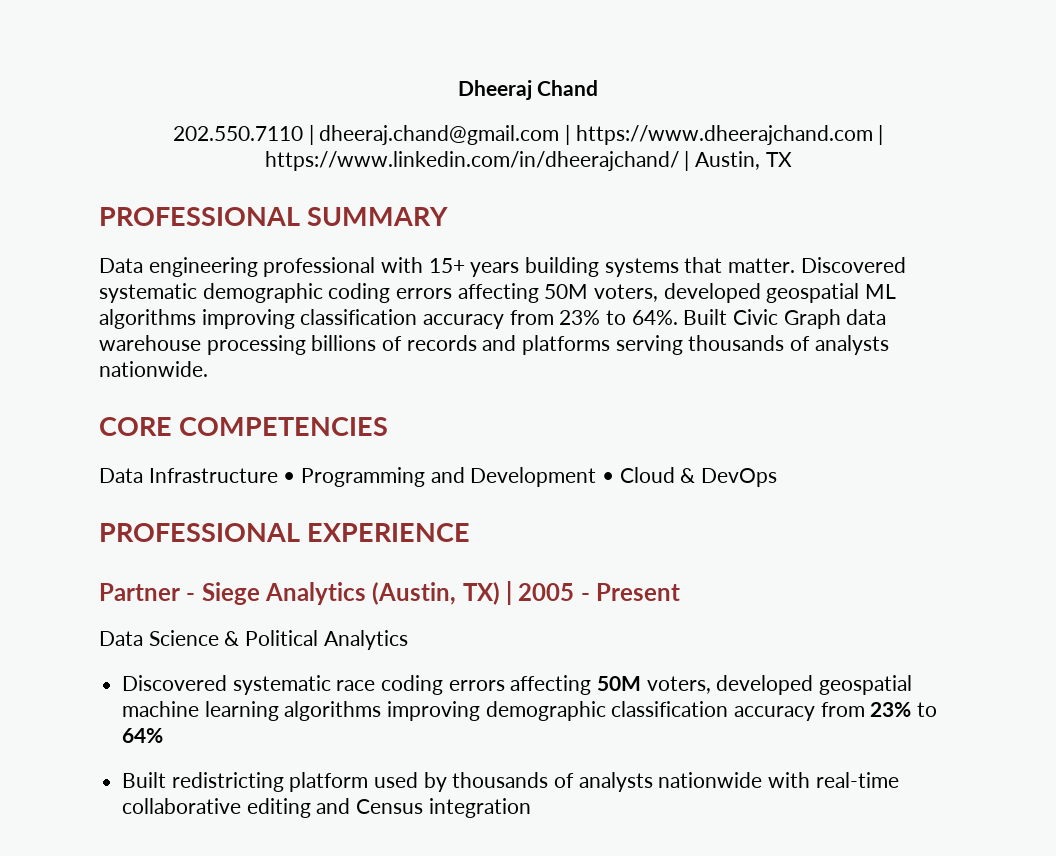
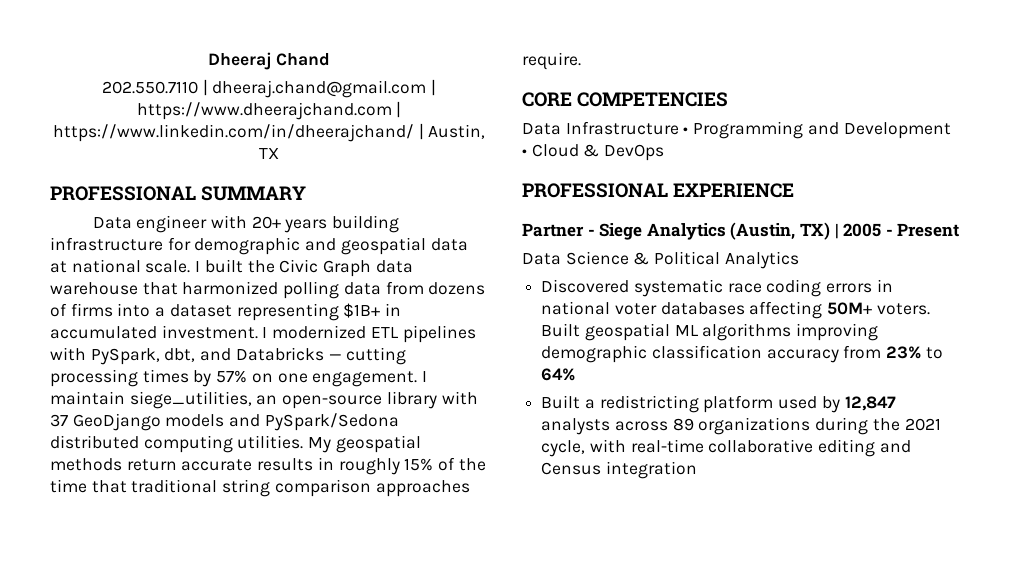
[148,257,906,277] [99,283,897,303] [99,309,887,329] [99,335,889,355] [99,361,208,377] engineering professional with 15+ years building systems that matter. Discovered systematic demographic coding errors affecting 50M voters, developed geospatial ML algorithms improving classification accuracy from 23% to 64%. Built Civic Graph data warehouse processing billions of records and platforms serving thousands of analysts nationwide. -> [136,215,400,233] [50,237,468,255] [50,259,413,277] [50,281,486,299] [50,303,402,321] [50,325,476,343] [50,347,407,365] [50,369,428,387] [50,391,478,409] [50,413,399,431] [50,435,421,453] [50,457,486,475] [50,479,470,497] [522,52,581,70] engineer with 20+ years building infrastructure for demographic and geospatial data at national scale. I built the Civic Graph data warehouse that harmonized polling data from dozens of firms into a dataset representing $1B+ in accumulated investment. I modernized ETL pipelines with PySpark, dbt, and Databricks — cutting processing times by 57% on one engagement. I maintain siege_utilities, an open-source library with 37 GeoDjango models and PySpark/Sedona distributed computing utilities. My geospatial methods return accurate results in roughly 15% of the time that traditional string comparison approaches require.
[510,675,913,695] [122,701,279,721] affecting 50M voters, developed geospatial machine learning -> [876,279,893,292] [541,301,930,319] [541,323,699,341] in national voter databases affecting 50M+ voters. Built geospatial ML
(167, 780) none -> [584,399,595,409] a
[452,772,763,792] thousands of analysts nationwide -> [844,396,896,411] [541,417,941,435] [541,440,586,457] 12,847 analysts across 89 organizations during the 2021 cycle,

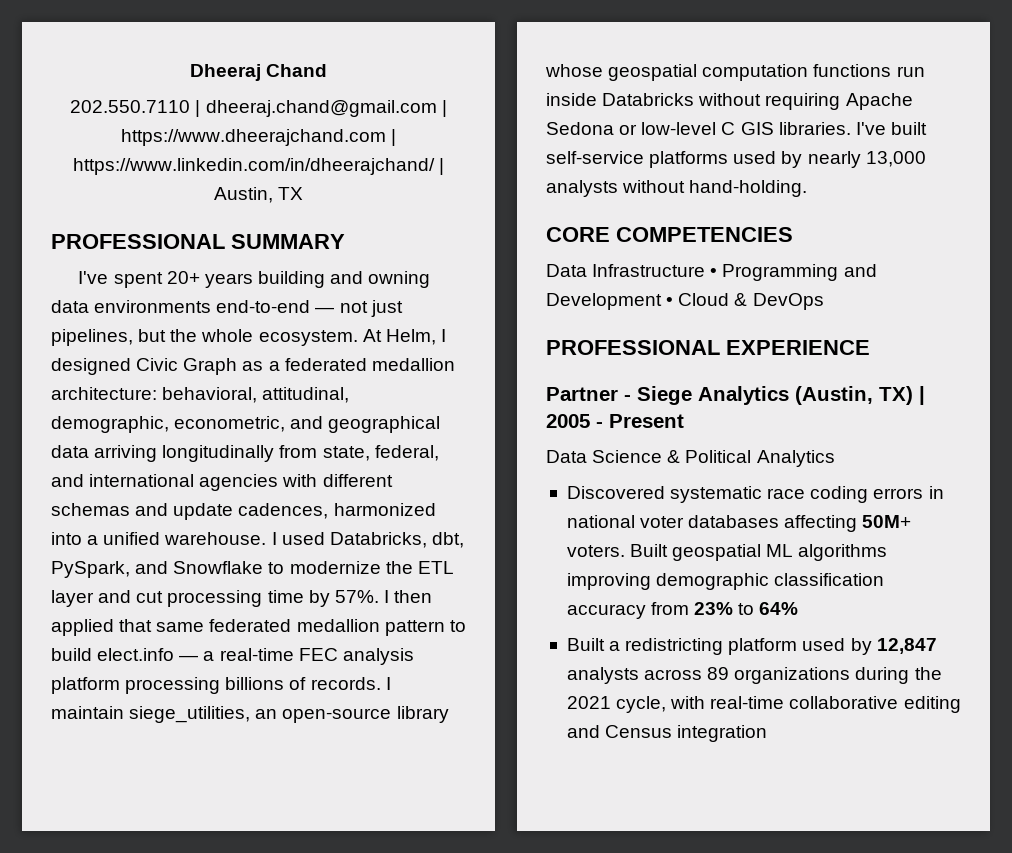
[92,215,400,233] [50,237,468,255] [50,259,413,277] [50,281,486,299] [50,303,402,321] [50,325,476,343] [50,347,407,365] [50,369,418,387] Data engineer with 20+ years building infrastructure for demographic and geospatial data at national scale. I built the Civic Graph data warehouse that harmonized polling data from dozens of firms into a dataset representing $1B+ in accumulated investment. I modernized ETL pipelines with PySpark, dbt, and Databricks — cutting processing times by 57% on one engagement. -> [78,271,431,288] [51,300,403,317] [51,329,446,346] [51,358,455,375] [51,387,350,403] [51,416,441,433] [51,445,439,462] [51,474,393,491] [51,503,436,520] [51,532,464,548] [51,561,454,578] [51,590,433,607] [51,619,466,636] [51,648,414,665] [51,677,381,694] I've spent 20+ years building and owning data environments end-to-end — not just pipelines, but the whole ecosystem. At Helm, I designed Civic Graph as a federated medallion architecture: behavioral, attitudinal, demographic, econometric, and geographical data arriving longitudinally from state, federal, and international agencies with different schemas and update cadences, harmonized into a unified warehouse. I used Databricks, dbt, PySpark, and Snowflake to modernize the ETL layer and cut processing time by 57%. I then applied that same federated medallion pattern to build elect.info — a real-time FEC analysis platform processing billions of records.
[441,391,478,405] [50,413,399,431] [50,435,421,453] [50,457,486,475] [50,479,470,497] [522,52,581,70] with 37 GeoDjango models and PySpark/Sedona distributed computing utilities. My geospatial methods return accurate results in roughly 15% of the time that traditional string comparison approaches require. -> [545,64,925,81] [546,93,913,110] [546,122,927,135] [546,151,926,168] [546,180,808,197] whose geospatial computation functions run inside Databricks without requiring Apache Sedona or low-level C GIS libraries. I've built self-service platforms used by nearly 13,000 analysts without hand-holding.

